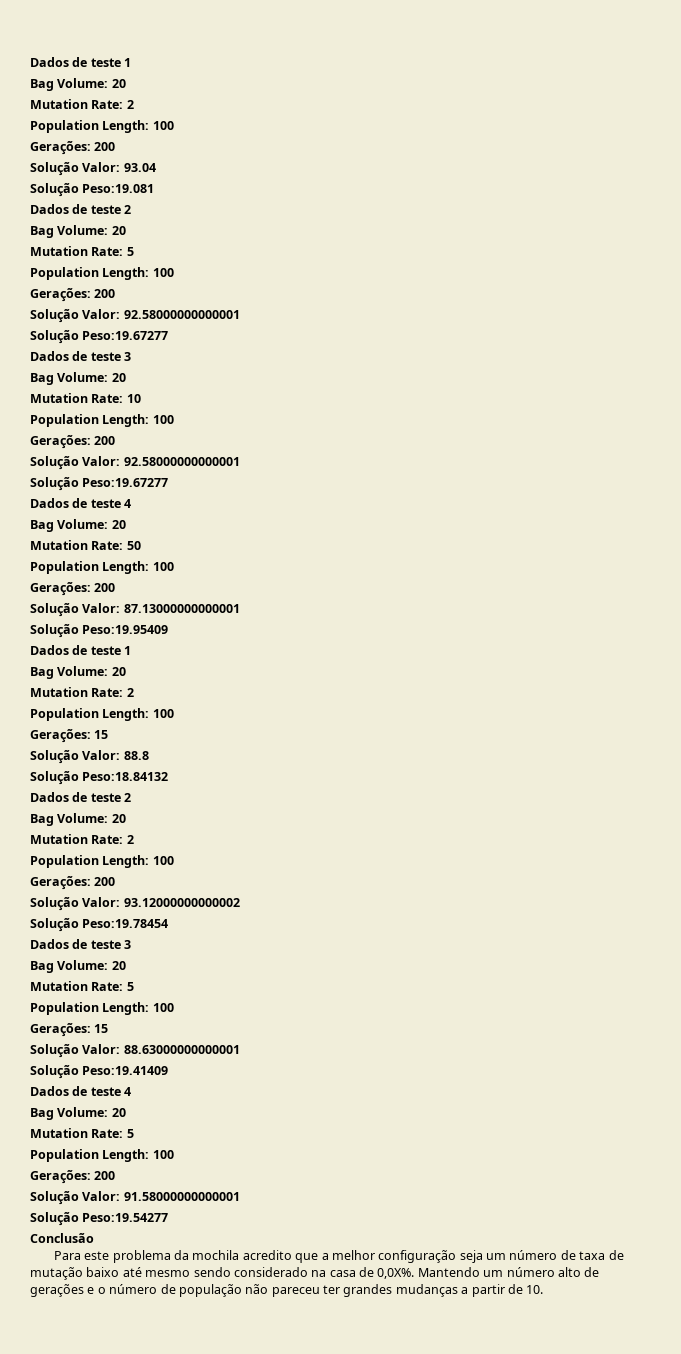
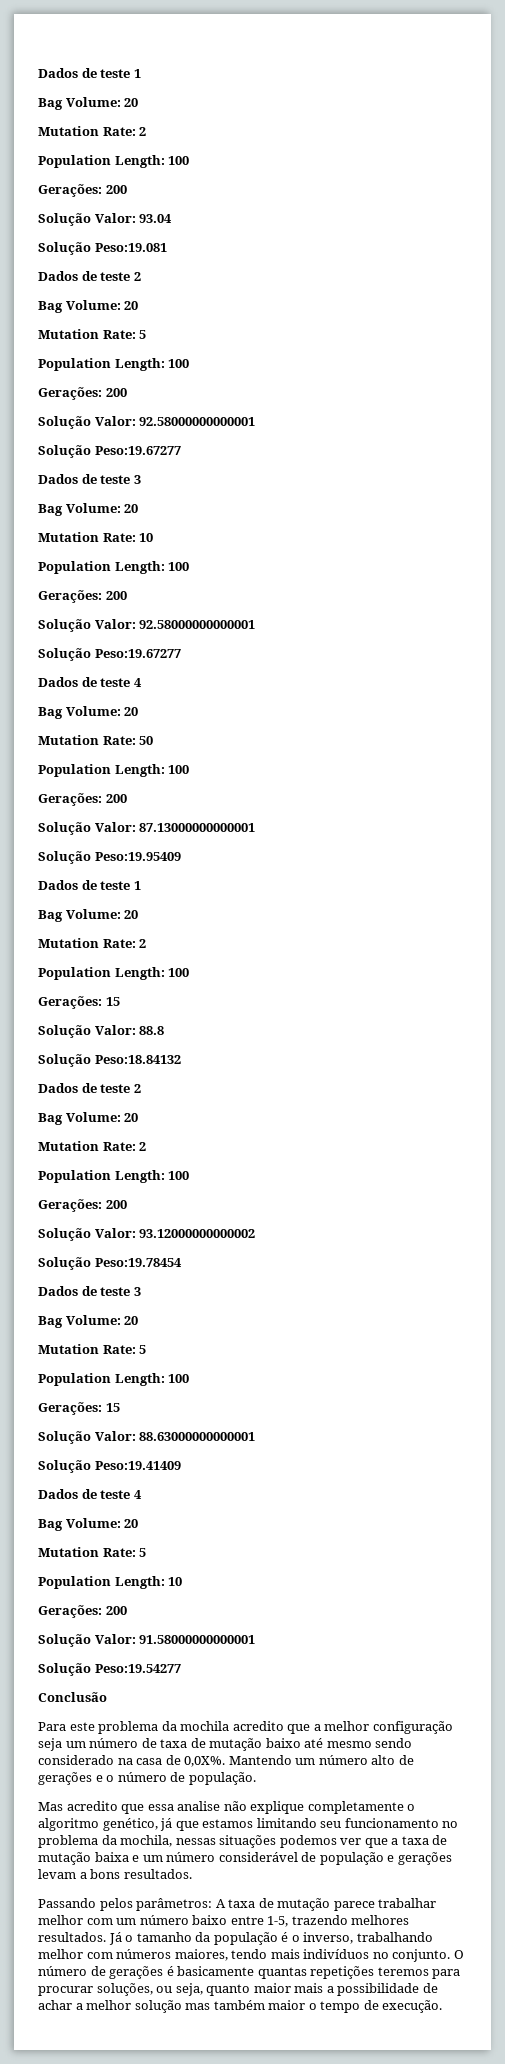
[152,1150,174,1159] 100 -> [168,1577,183,1586] 10
[178,1284,544,1297] população não pareceu ter grandes mudanças a partir de 10. -> [188,1772,256,1785] [38,1801,416,1814] [38,1818,459,1831] [38,1835,448,1848] [38,1852,452,1865] [38,1869,192,1879] [38,1898,437,1911] [38,1915,410,1927] [38,1932,433,1945] [38,1949,464,1962] [38,1966,461,1979] [38,1983,438,1996] [38,2000,443,2013] população. // Mas acredito que essa analise não explique completamente o algoritmo genético, já que estamos limitando seu funcionamento no problema da mochila, nessas situações podemos ver que a taxa de mutação baixa e um número considerável de população e gerações levam a bons resultados. // Passando pelos parâmetros: A taxa de mutação parece trabalhar melhor com um número baixo entre 1-5, trazendo melhores resultados. Já o tamanho da população é o inverso, trabalhando melhor com números maiores, tendo mais indivíduos no conjunto. O número de gerações é basicamente quantas repetições teremos para procurar soluções, ou seja, quanto maior mais a possibilidade de achar a melhor solução mas também maior o tempo de execução.

